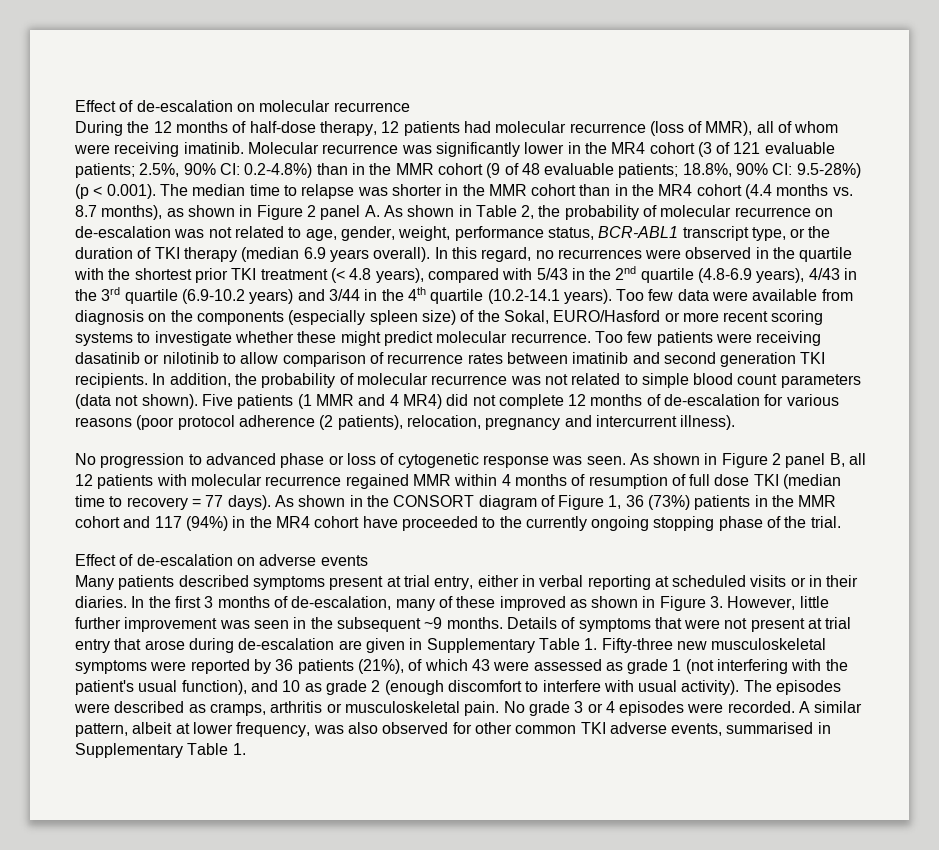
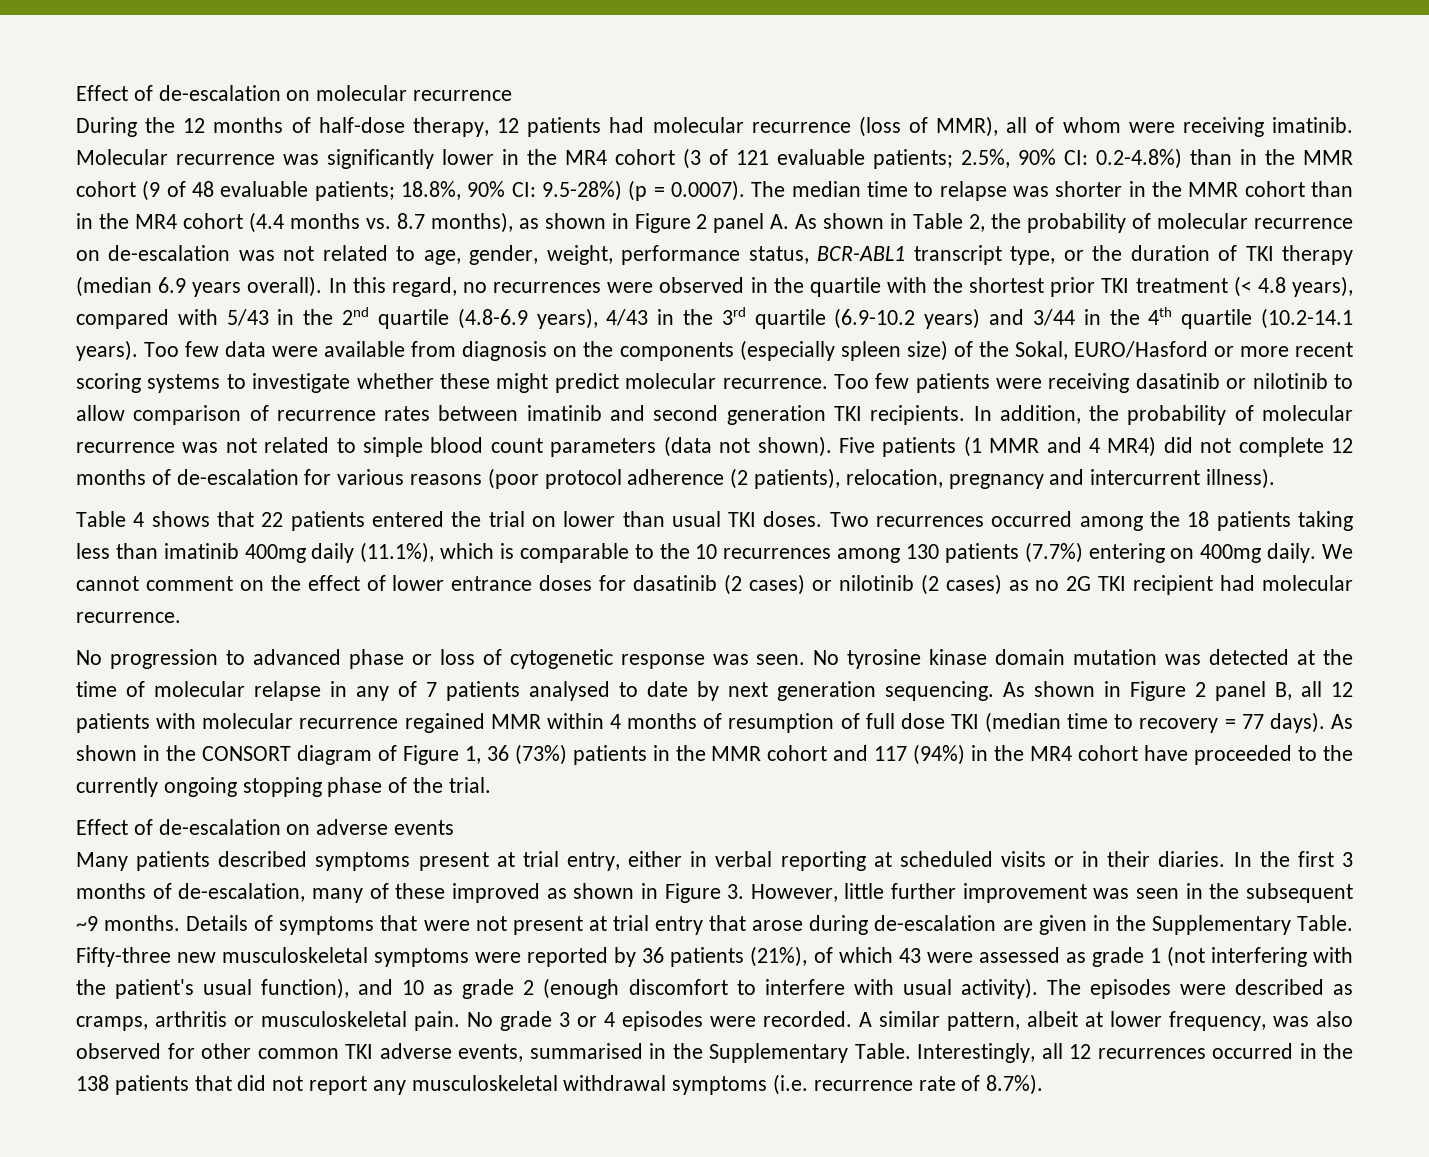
[93,184,156,199] < 0.001). -> [653,180,745,201] = 0.0007).
(736, 422) none -> [76,511,1353,531] [76,542,1354,563] [76,574,1353,595] [76,612,181,623] // Table 4 shows that 22 patients entered the trial on lower than usual TKI doses. Two recurrences occurred among the 18 patients taking less than imatinib 400mg daily (11.1%), which is comparable to the 10 recurrences among 130 patients (7.7%) entering on 400mg daily. We cannot comment on the effect of lower entrance doses for dasatinib (2 cases) or nilotinib (2 cases) as no 2G TKI recipient had molecular recurrence.
(626, 460) none -> [813,649,1354,669] [76,681,994,701] No tyrosine kinase domain mutation was detected at the time of molecular relapse in any of 7 patients analysed to date by next generation sequencing.
[426,638,598,653] Supplementary Table 1. -> [1115,915,1353,935] the Supplementary Table.
[75,743,246,758] Supplementary Table 1. -> [672,1043,1353,1063] [76,1074,1044,1095] the Supplementary Table. Interestingly, all 12 recurrences occurred in the 138 patients that did not report any musculoskeletal withdrawal symptoms (i.e. recurrence rate of 8.7%).

